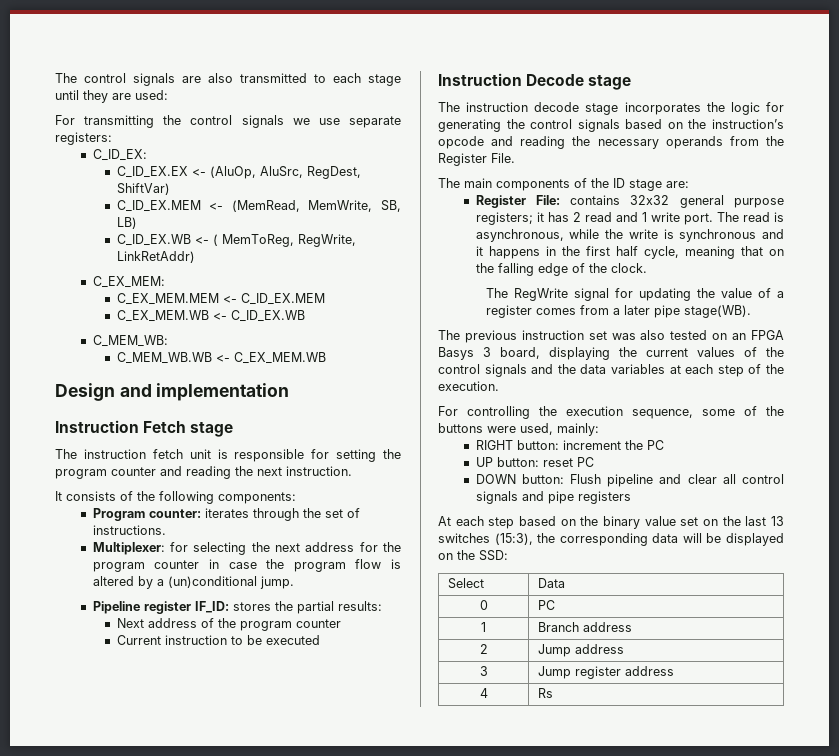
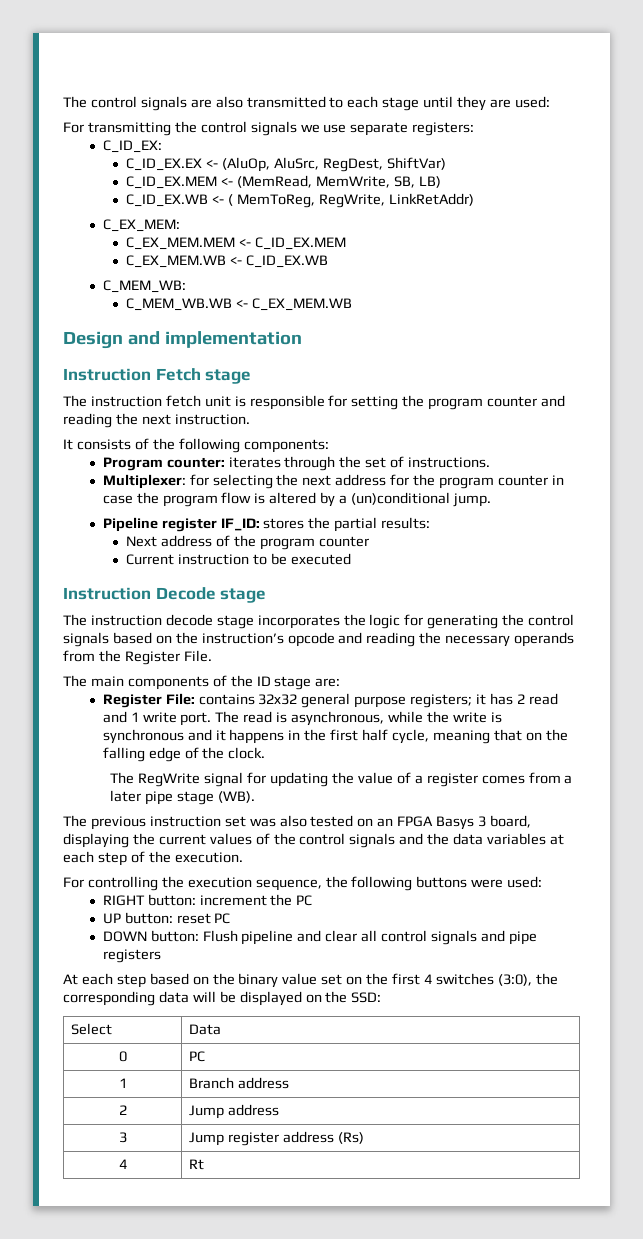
[683,305,751,318] stage(WB). -> [177,791,256,805] stage (WB).
[702,406,784,416] [438,423,599,436] some of the buttons were used, mainly: -> [325,876,543,891] the following buttons were used:
[745,516,784,526] [438,533,533,545] last 13 switches (15:3), -> [392,973,532,986] first 4 switches (3:0),
(674, 671) none -> [337,1132,364,1144] (Rs)
[537,688,553,698] Rs -> [188,1159,204,1170] Rt

